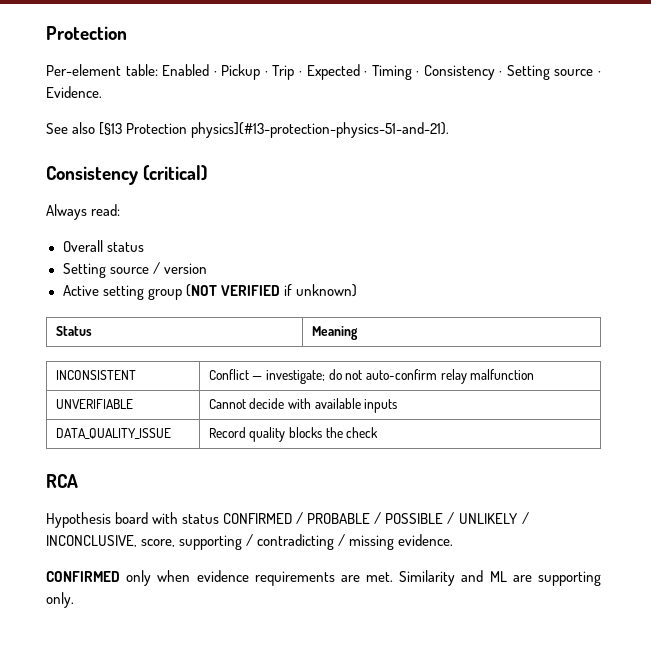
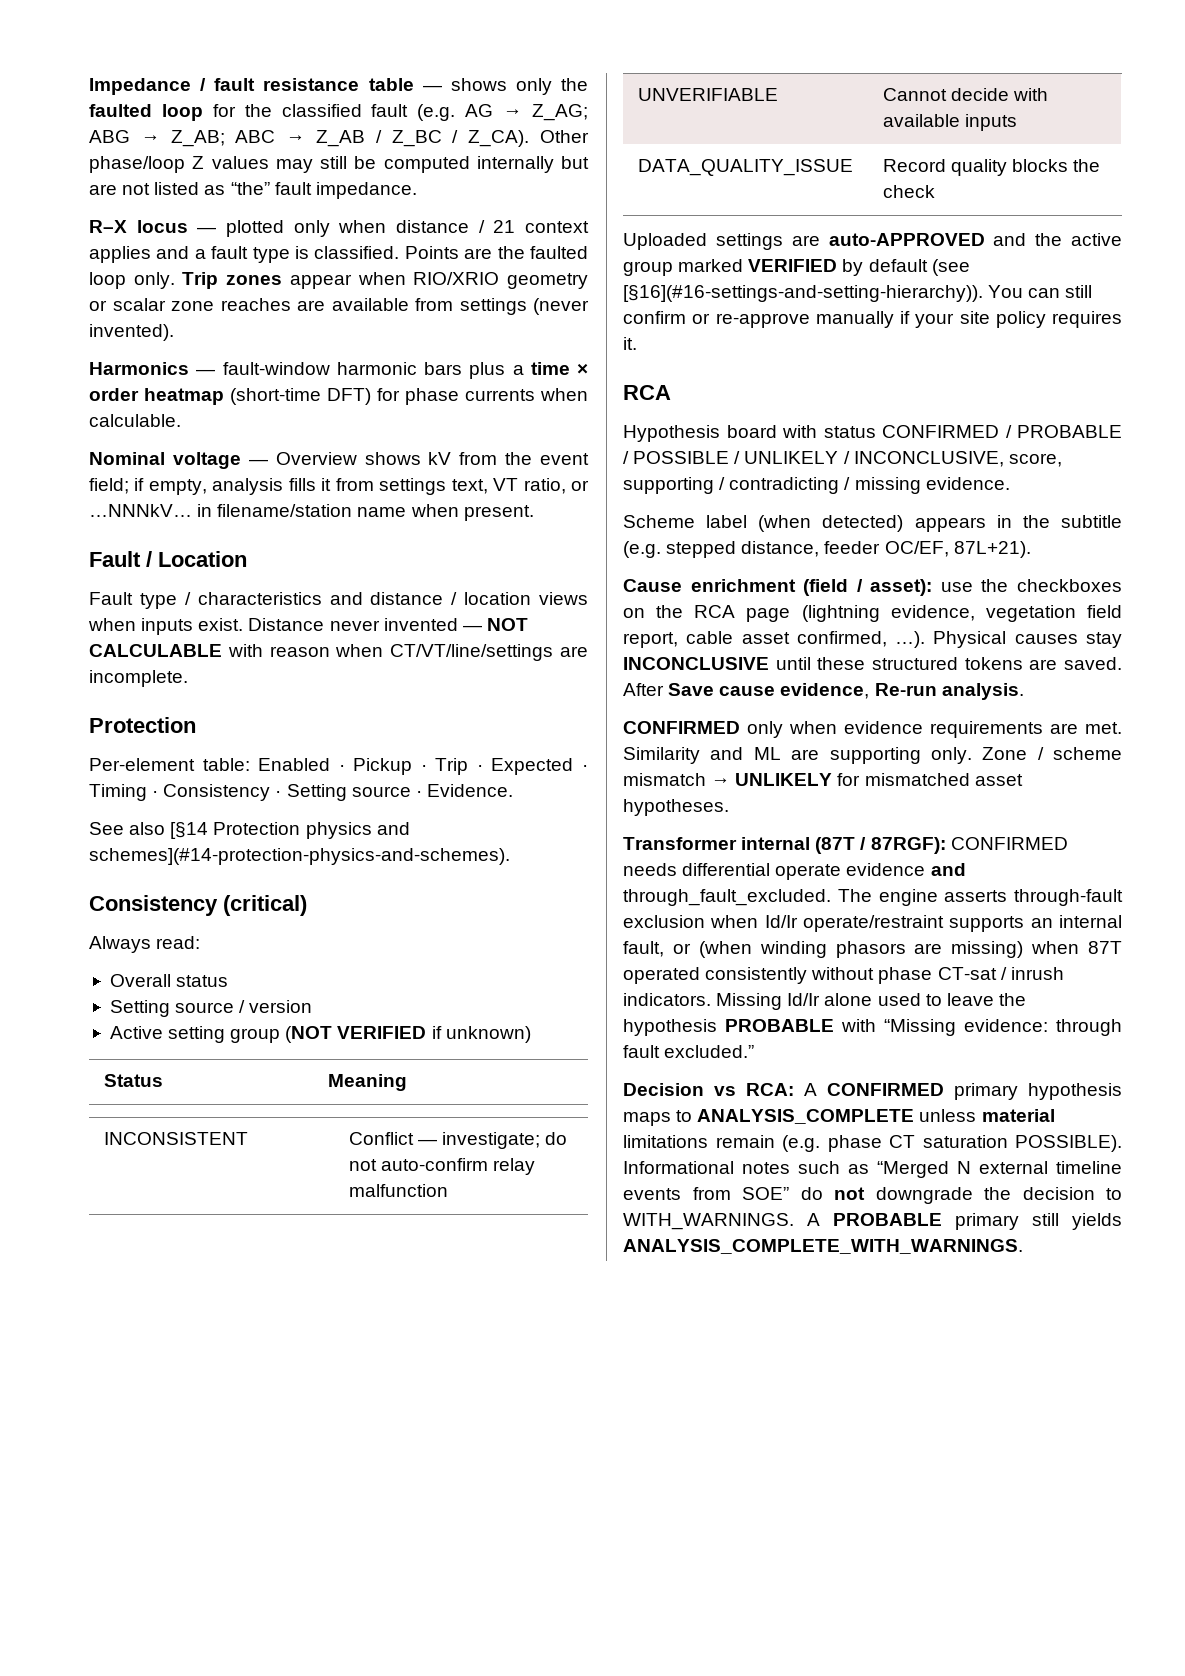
(46, 33) none -> [89,78,588,95] [89,104,589,121] [89,130,589,147] [89,156,589,173] [89,182,417,199] [89,220,589,237] [89,246,588,263] [89,272,588,289] [89,298,589,315] [89,324,174,341] [89,362,588,379] [89,388,588,405] [89,414,181,427] [89,452,589,469] [89,478,589,495] [89,504,534,521] [89,551,247,567] [89,592,588,609] [88,618,528,635] [89,644,588,661] [89,670,188,687] Impedance / fault resistance table — shows only the faulted loop for the classified fault (e.g. AG → Z_AG; ABG → Z_AB; ABC → Z_AB / Z_BC / Z_CA). Other phase/loop Z values may still be computed internally but are not listed as “the” fault impedance. // R–X locus — plotted only when distance / 21 context applies and a fault type is classified. Points are the faulted loop only. Trip zones appear when RIO/XRIO geometry or scalar zone reaches are available from settings (never invented). // Harmonics — fault-window harmonic bars plus a time × order heatmap (short-time DFT) for phase currents when calculable. // Nominal voltage — Overview shows kV from the event field; if empty, analysis fills it from settings text, VT ratio, or …NNNkV… in filename/station name when present. // Fault / Location // Fault type / characteristics and distance / location views when inputs exist. Distance never invented — NOT CALCULABLE with reason when CT/VT/line/settings are incomplete. //
[99,122,450,138] [§13 Protection physics](#13-protection-physics-51-and-21). -> [170,822,410,839] [89,848,510,865] [§14 Protection physics and schemes](#14-protection-physics-and-schemes).
(379, 432) none -> [623,233,1122,250] [623,259,970,276] [623,285,1093,302] [623,311,1122,328] [623,337,637,350] // Uploaded settings are auto-APPROVED and the active group marked VERIFIED by default (see [§16](#16-settings-and-setting-hierarchy)). You can still confirm or re-approve manually if your site policy requires it.
(454, 540) none -> [623,515,1122,532] [623,541,1031,558] [623,579,1122,596] [623,605,1122,622] [623,631,1122,648] [623,657,1122,670] [623,683,1024,700] // Scheme label (when detected) appears in the subtitle (e.g. stepped distance, feeder OC/EF, 87L+21). // Cause enrichment (field / asset): use the checkboxes on the RCA page (lightning evidence, vegetation field report, cable asset confirmed, …). Physical causes stay INCONCLUSIVE until these structured tokens are saved. After Save cause evidence, Re-run analysis.
(74, 600) none -> [982,747,1122,760] [623,773,1023,786] [623,799,729,816] [623,837,1068,854] [623,863,966,880] [623,889,1123,906] [623,915,1122,932] [623,941,1122,958] [623,967,1064,984] [623,993,1026,1010] [623,1019,1122,1036] [623,1045,755,1058] [623,1083,1122,1100] [623,1109,1055,1126] [623,1135,1122,1152] [623,1161,1122,1178] [623,1187,1122,1204] [623,1213,1122,1230] [623,1239,1023,1254] Zone / scheme mismatch → UNLIKELY for mismatched asset hypotheses. // Transformer internal (87T / 87RGF): CONFIRMED needs differential operate evidence and through_fault_excluded. The engine asserts through-fault exclusion when Id/Ir operate/restraint supports an internal fault, or (when winding phasors are missing) when 87T operated consistently without phase CT-sat / inrush indicators. Missing Id/Ir alone used to leave the hypothesis PROBABLE with “Missing evidence: through fault excluded.” // Decision vs RCA: A CONFIRMED primary hypothesis maps to ANALYSIS_COMPLETE unless material limitations remain (e.g. phase CT saturation POSSIBLE). Informational notes such as “Merged N external timeline events from SOE” do not downgrade the decision to WITH_WARNINGS. A PROBABLE primary still yields ANALYSIS_COMPLETE_WITH_WARNINGS.

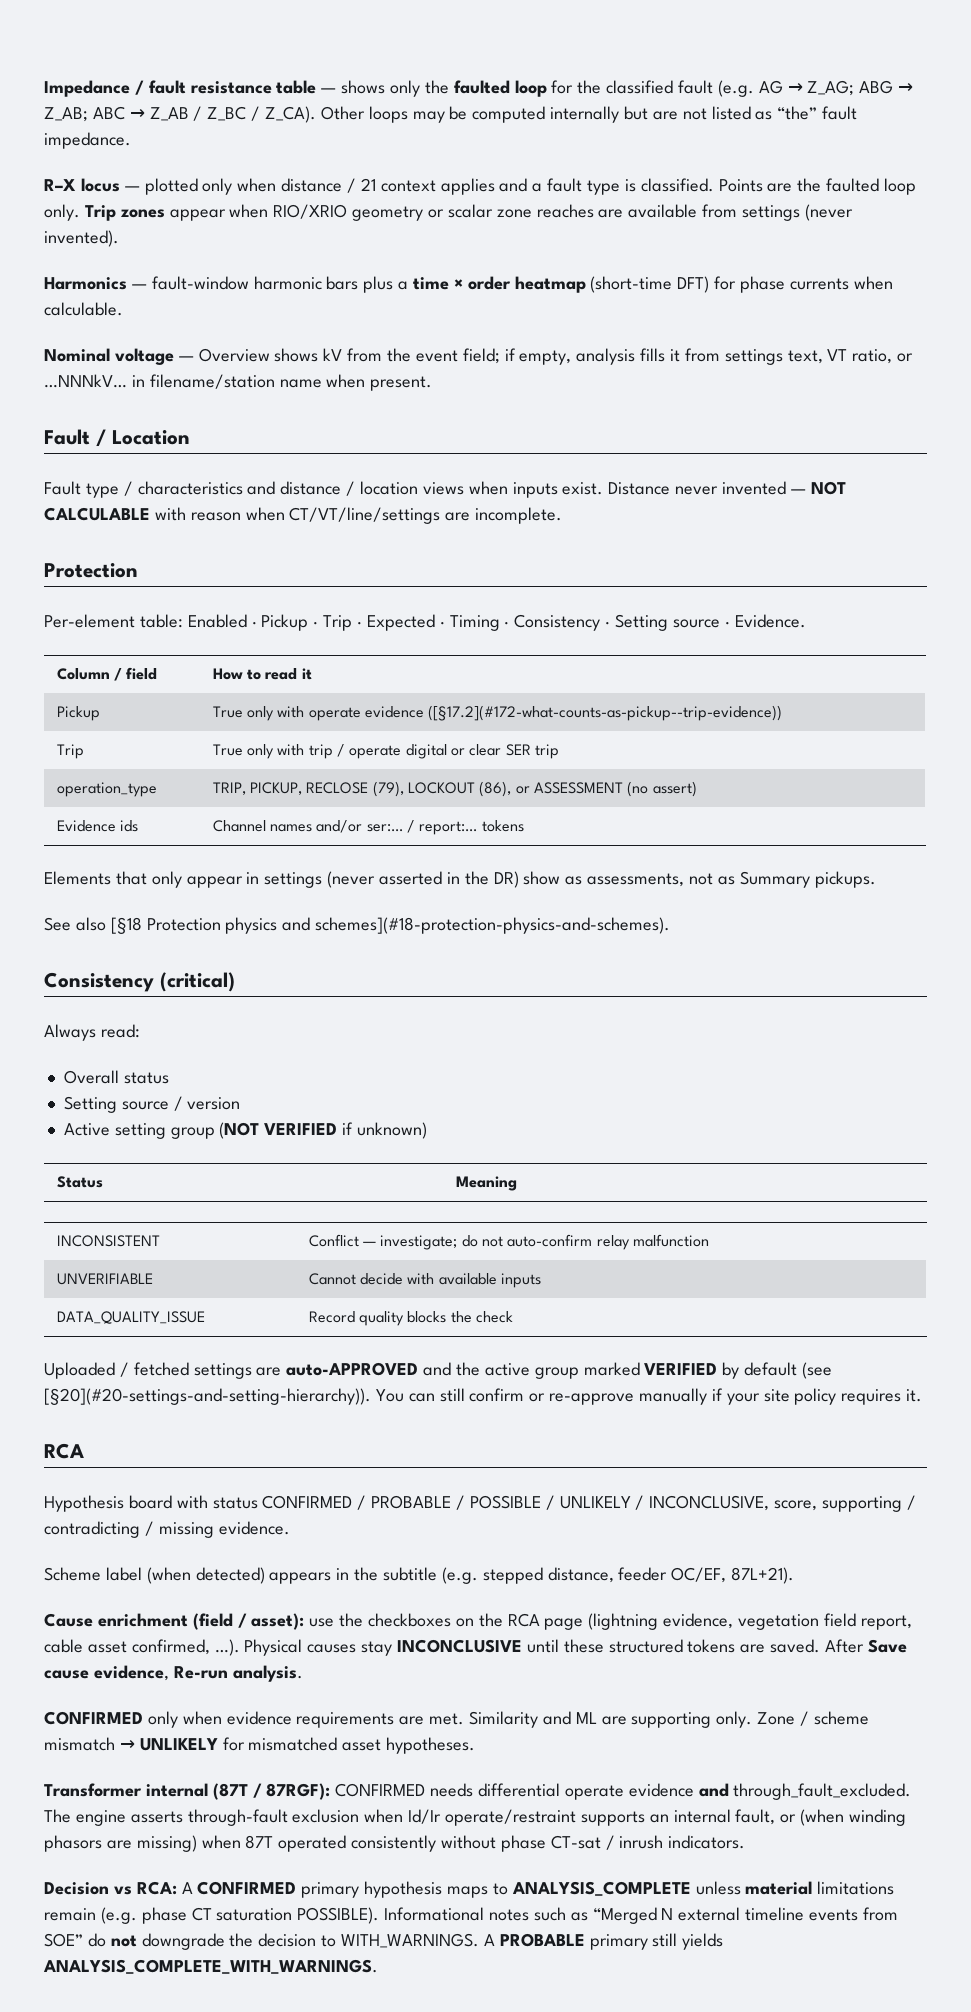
[89,156,347,173] phase/loop Z values may still -> [368,106,445,123] loops may
(513, 790) none -> [56,667,158,681] [212,668,312,680] [56,706,100,721] [212,705,783,721] [56,744,84,759] [212,744,559,759] [56,782,157,797] [212,781,697,797] [56,820,138,832] [212,820,524,835] [44,871,876,888] // Column / field | How to read it // Pickup | True only with operate evidence ([§17.2](#172-what-counts-as-pickup--trip-evidence)) // Trip | True only with trip / operate digital or clear SER trip // operation_type | TRIP, PICKUP, RECLOSE (79), LOCKOUT (86), or ASSESSMENT (no assert) // Evidence ids | Channel names and/or ser:… / report:… tokens // Elements that only appear in settings (never asserted in the DR) show as assessments, not as Summary pickups.
[170,822,209,839] [§14 -> [110,917,142,934] [§18
[89,848,510,865] schemes](#14-protection-physics-and-schemes). -> [315,917,671,934] schemes](#18-protection-physics-and-schemes).
(707, 241) none -> [119,1362,189,1377] / fetched
[623,285,983,302] [§16](#16-settings-and-setting-hierarchy)). -> [44,1388,371,1405] [§20](#20-settings-and-setting-hierarchy)).
[716,993,1026,1010] [623,1019,1122,1036] [623,1045,755,1058] Missing Id/Ir alone used to leave the hypothesis PROBABLE with “Missing evidence: through fault excluded.” -> (746, 1842) none

